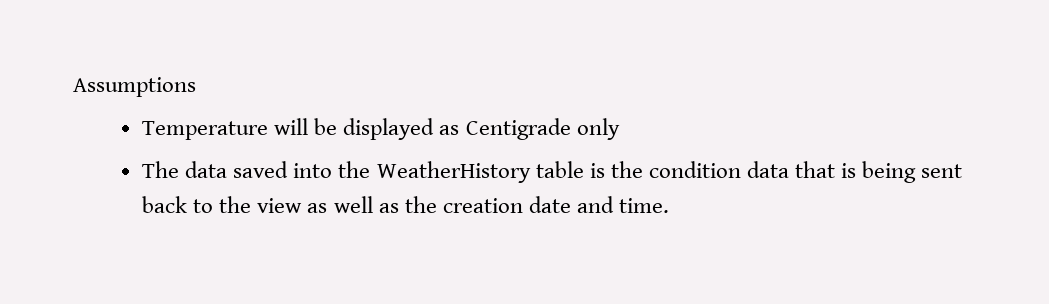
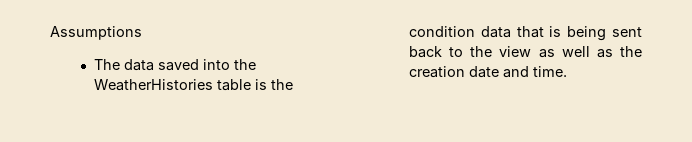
[142,118,620,140] // Temperature will be displayed as Centigrade only -> (142, 33) none
[376,161,531,183] WeatherHistory -> [93,79,213,91] WeatherHistories

